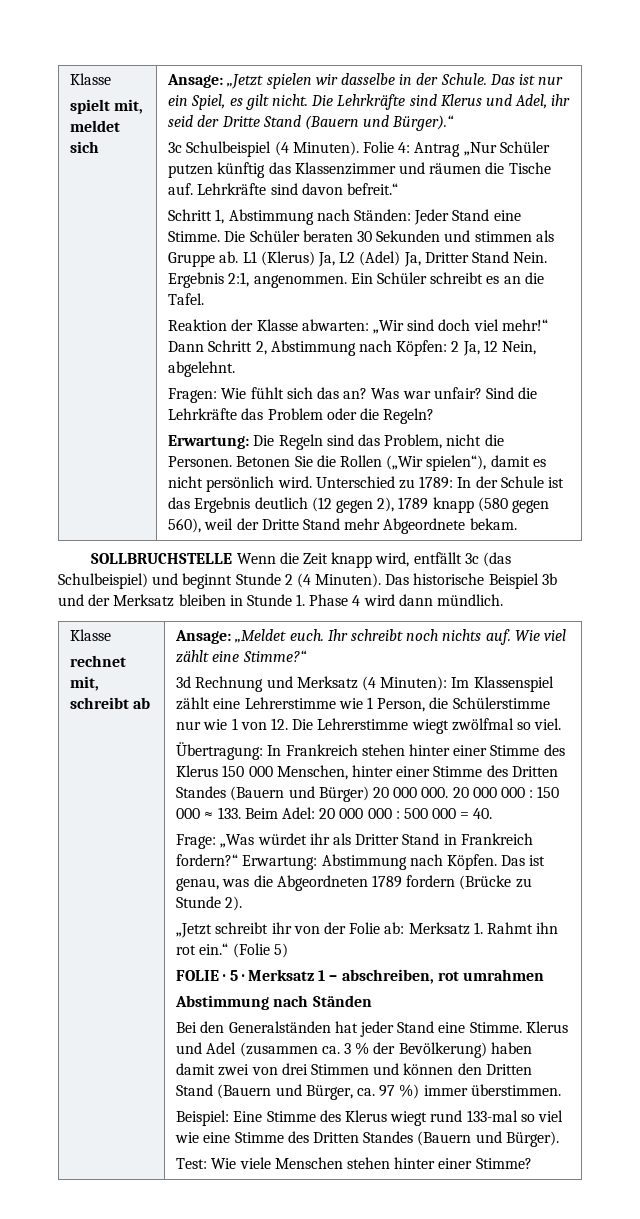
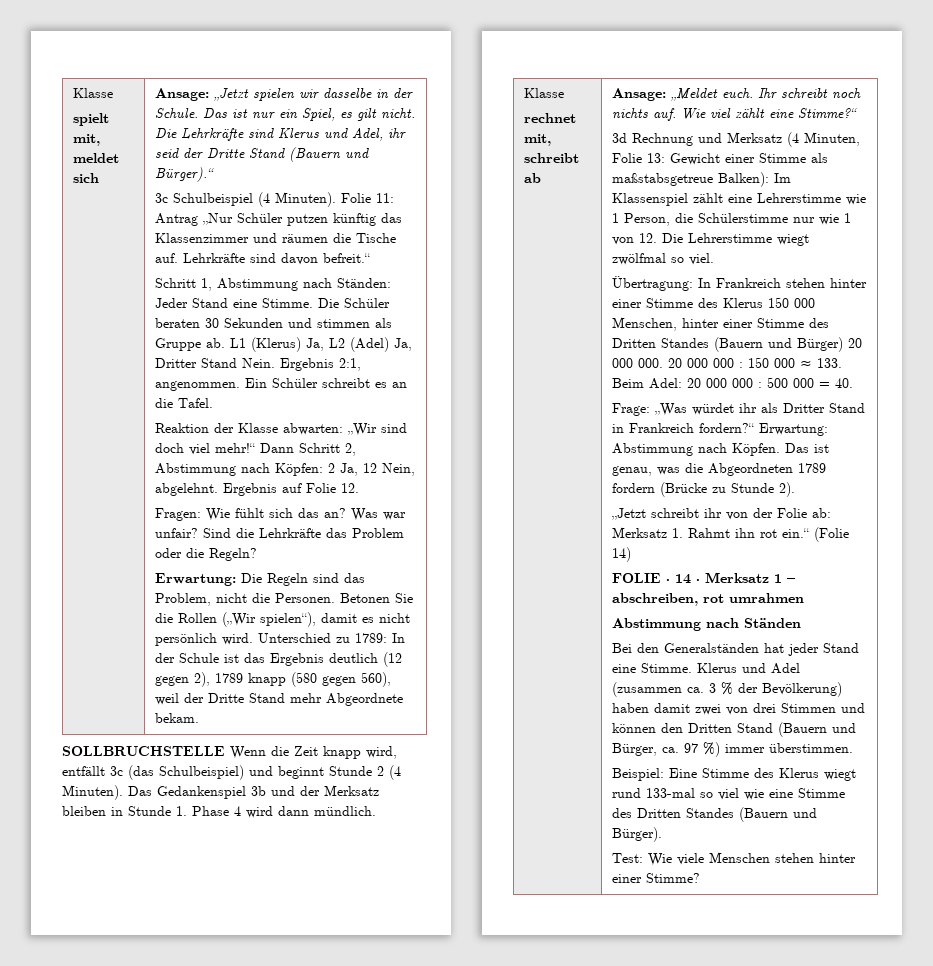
[398,142,411,153] 4: -> [375,193,394,203] 11:
(236, 369) none -> [222,483,359,496] Ergebnis auf Folie 12.
[413,573,539,589] historische Beispiel -> [157,786,246,799] Gedankenspiel
[380,676,448,691] Minuten): -> [803,132,860,146] [611,153,828,165] [611,172,769,187] Minuten, Folie 13: Gewicht einer Stimme als maßstabsgetreue Balken):
[273,943,288,958] 5) -> [611,547,631,562] 14)
[229,970,238,981] 5 -> [674,574,691,584] 14

